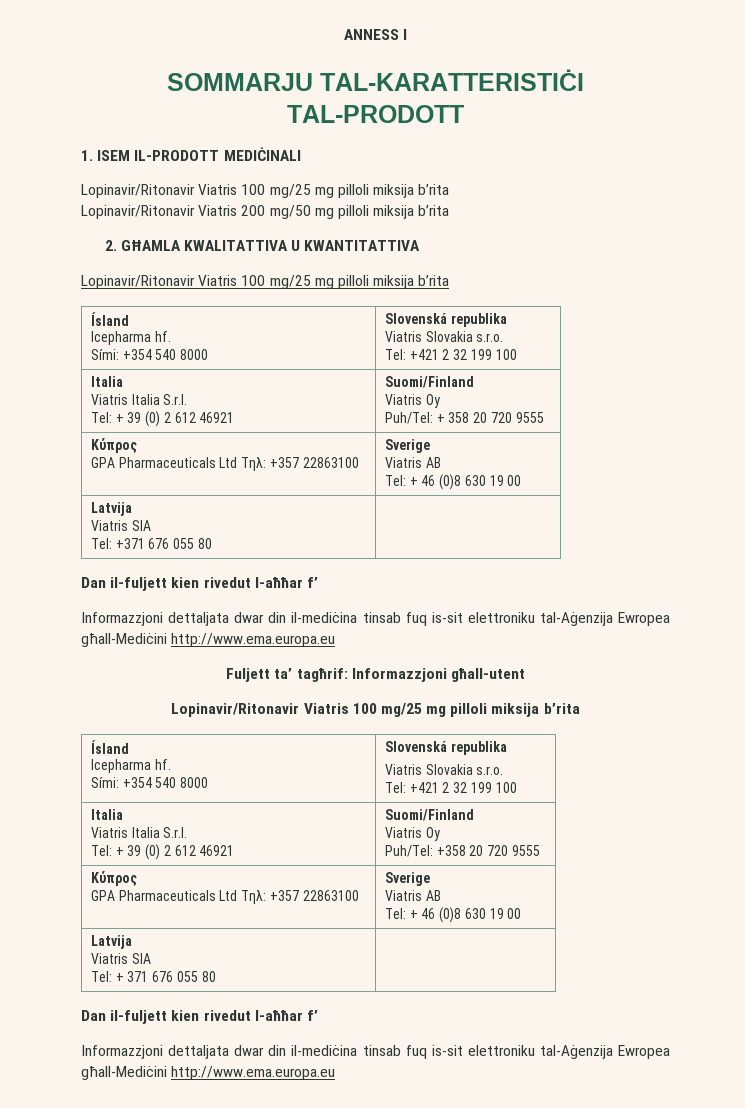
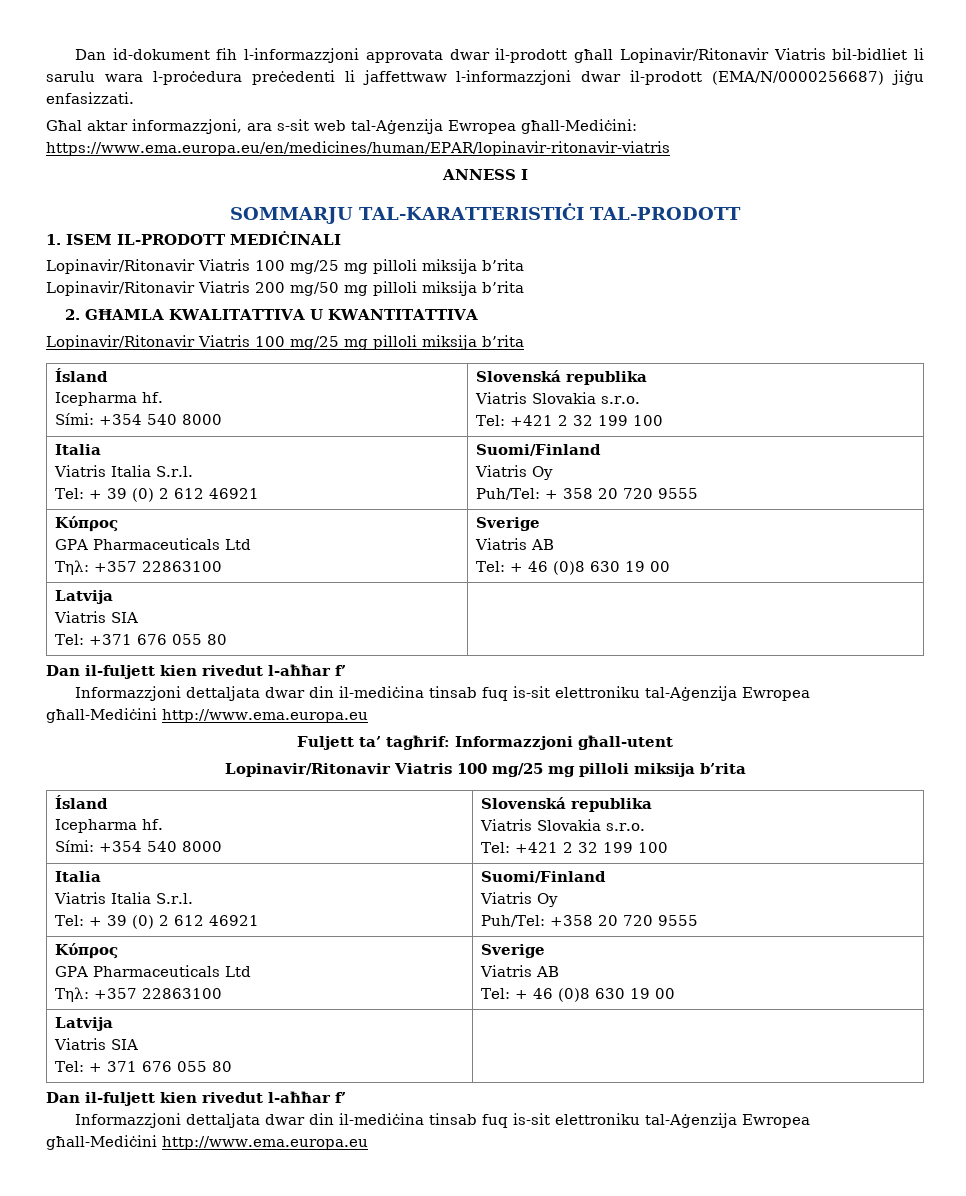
(343, 34) none -> [74,48,924,63] [46,70,924,85] [46,92,134,104] [46,119,637,134] [46,141,670,156] Dan id-dokument fih l-informazzjoni approvata dwar il-prodott għall Lopinavir/Ritonavir Viatris bil-bidliet li sarulu wara l-proċedura preċedenti li jaffettwaw l-informazzjoni dwar il-prodott (EMA/N/0000256687) jiġu enfasizzati. // Għal aktar informazzjoni, ara s-sit web tal-Aġenzija Ewropea għall-Mediċini: https://www.ema.europa.eu/en/medicines/human/EPAR/lopinavir-ritonavir-viatris //
(238, 462) none -> (251, 544) //
(238, 895) none -> (251, 971) //

